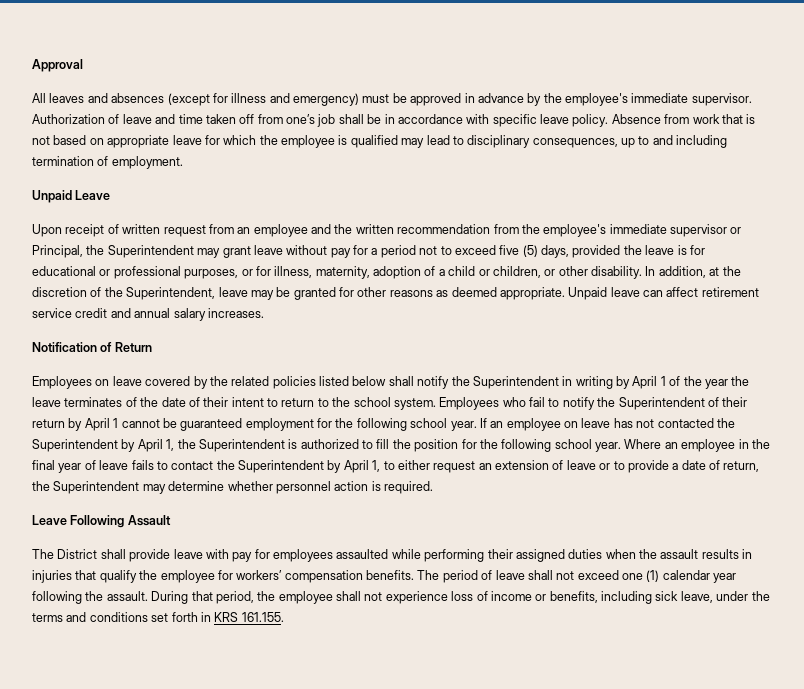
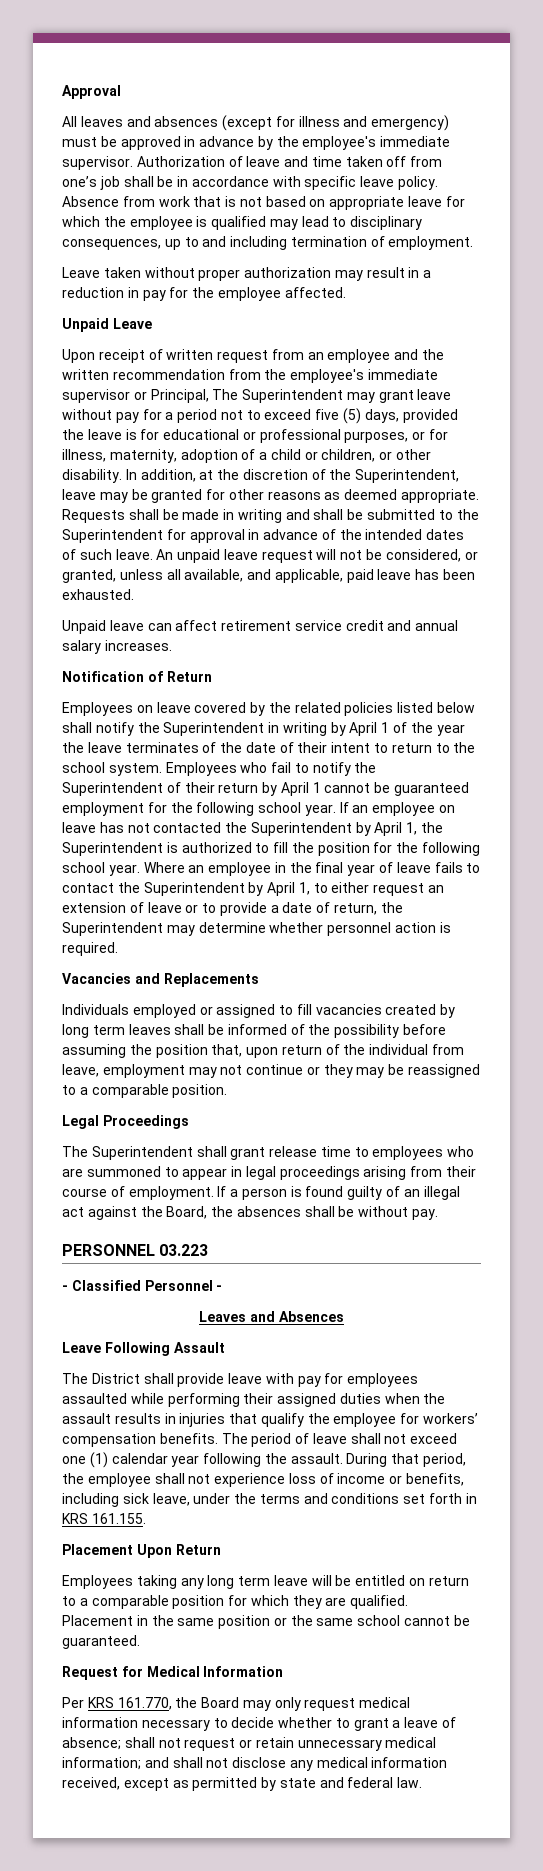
(183, 162) none -> [62,267,432,281] [62,287,346,301] // Leave taken without proper authorization may result in a reduction in pay for the employee affected.
[86,245,105,255] the -> [212,389,239,400] The
(565, 293) none -> [62,509,479,523] [62,529,465,543] [62,549,478,563] [62,569,476,583] [62,589,134,600] Requests shall be made in writing and shall be submitted to the Superintendent for approval in advance of the intended dates of such leave. An unpaid leave request will not be considered, or granted, unless all available, and applicable, paid leave has been exhausted. //
(433, 487) none -> [62,973,259,987] [62,1004,456,1018] [62,1024,447,1038] [62,1044,465,1058] [62,1064,481,1078] [62,1084,228,1098] [62,1115,189,1129] [62,1146,475,1160] [62,1166,477,1180] [62,1186,460,1200] [62,1206,439,1220] [62,1244,209,1256] [62,1280,223,1291] [199,1311,344,1322] // Vacancies and Replacements // Individuals employed or assigned to fill vacancies created by long term leaves shall be informed of the possibility before assuming the position that, upon return of the individual from leave, employment may not continue or they may be reassigned to a comparable position. // Legal Proceedings // The Superintendent shall grant release time to employees who are summoned to appear in legal proceedings arising from their course of employment. If a person is found guilty of an illegal act against the Board, the absences shall be without pay. // PERSONNEL 03.223 // - Classified Personnel - // Leaves and Absences
(284, 617) none -> [62,1544,221,1558] [62,1575,469,1589] [62,1595,409,1609] [62,1615,470,1629] [62,1635,140,1649] [62,1666,284,1680] [62,1697,411,1711] [62,1717,457,1731] [62,1737,437,1751] [62,1757,448,1771] [62,1777,423,1791] // Placement Upon Return // Employees taking any long term leave will be entitled on return to a comparable position for which they are qualified. Placement in the same position or the same school cannot be guaranteed. // Request for Medical Information // Per KRS 161.770, the Board may only request medical information necessary to decide whether to grant a leave of absence; shall not request or retain unnecessary medical information; and shall not disclose any medical information received, except as permitted by state and federal law.

